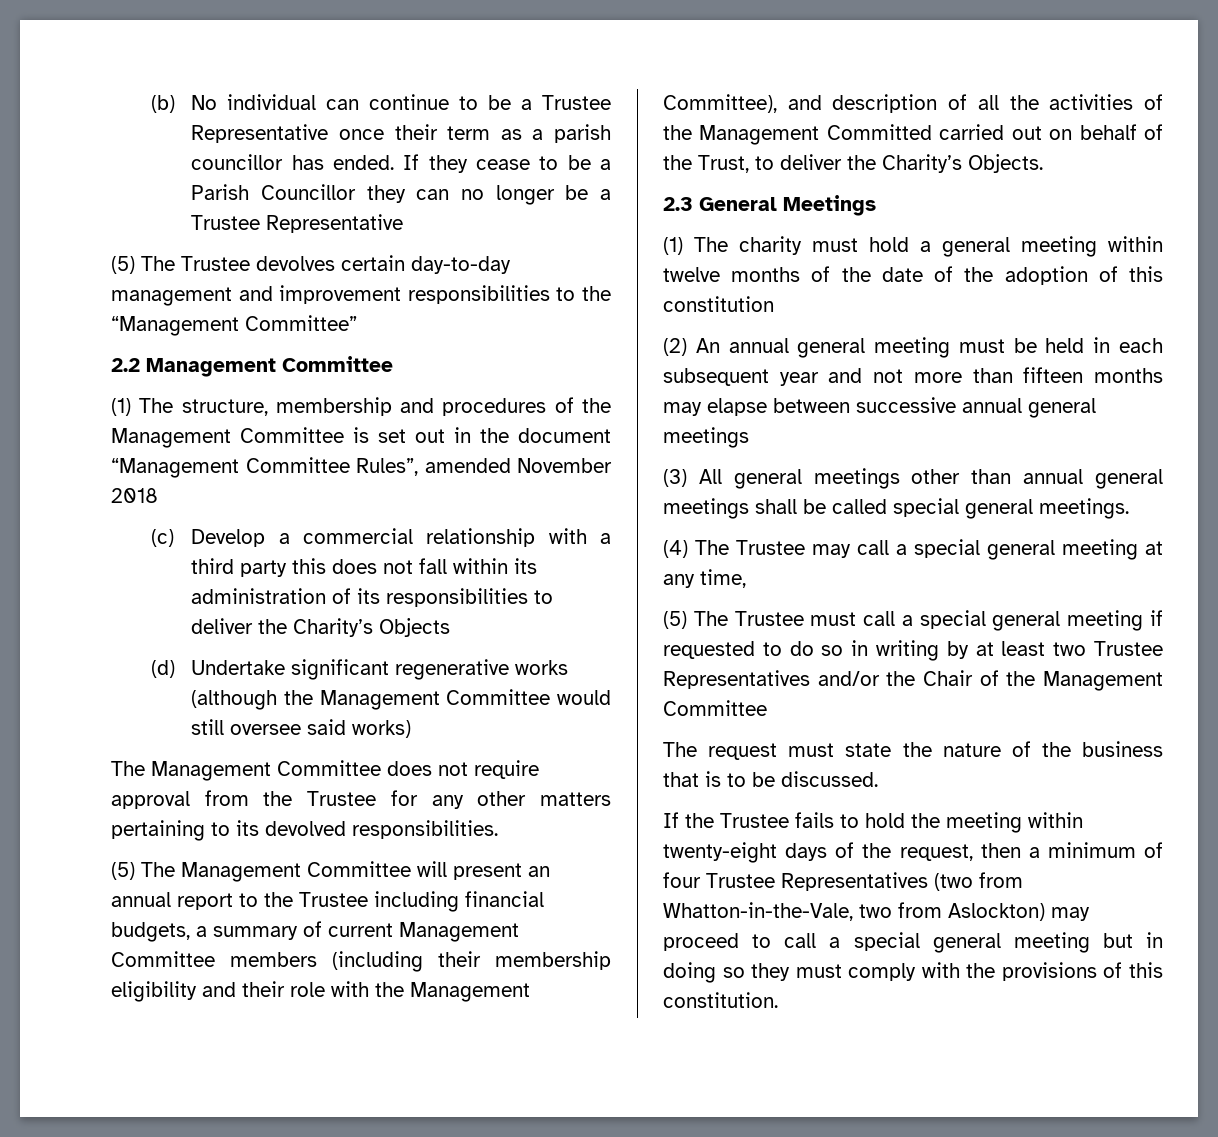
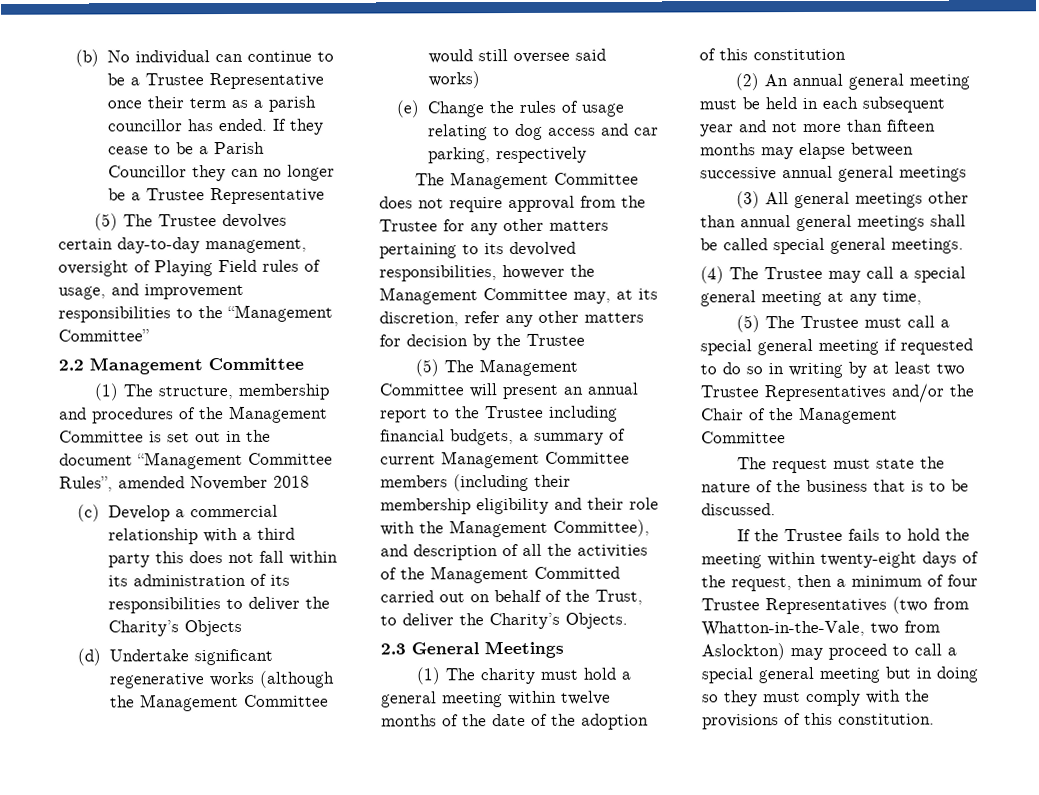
[111,287,232,306] management -> [205,238,307,254] [58,259,321,277] [58,286,106,300] management, oversight of Playing Field rules of usage,
(412, 729) none -> [396,100,625,118] [427,123,659,141] [427,146,587,164] // (e) Change the rules of usage relating to dog access and car parking, respectively
[352,820,498,839] responsibilities. -> [379,264,595,282] [379,287,658,305] [379,310,644,328] [379,333,585,351] responsibilities, however the Management Committee may, at its discretion, refer any other matters for decision by the Trustee

